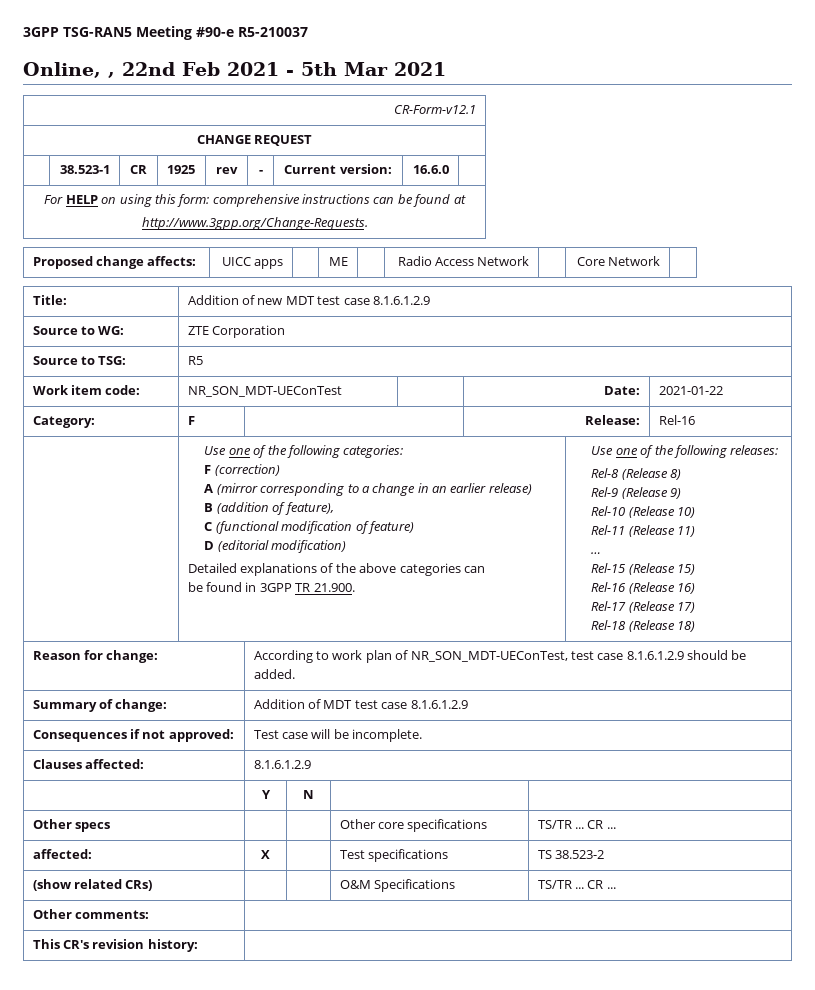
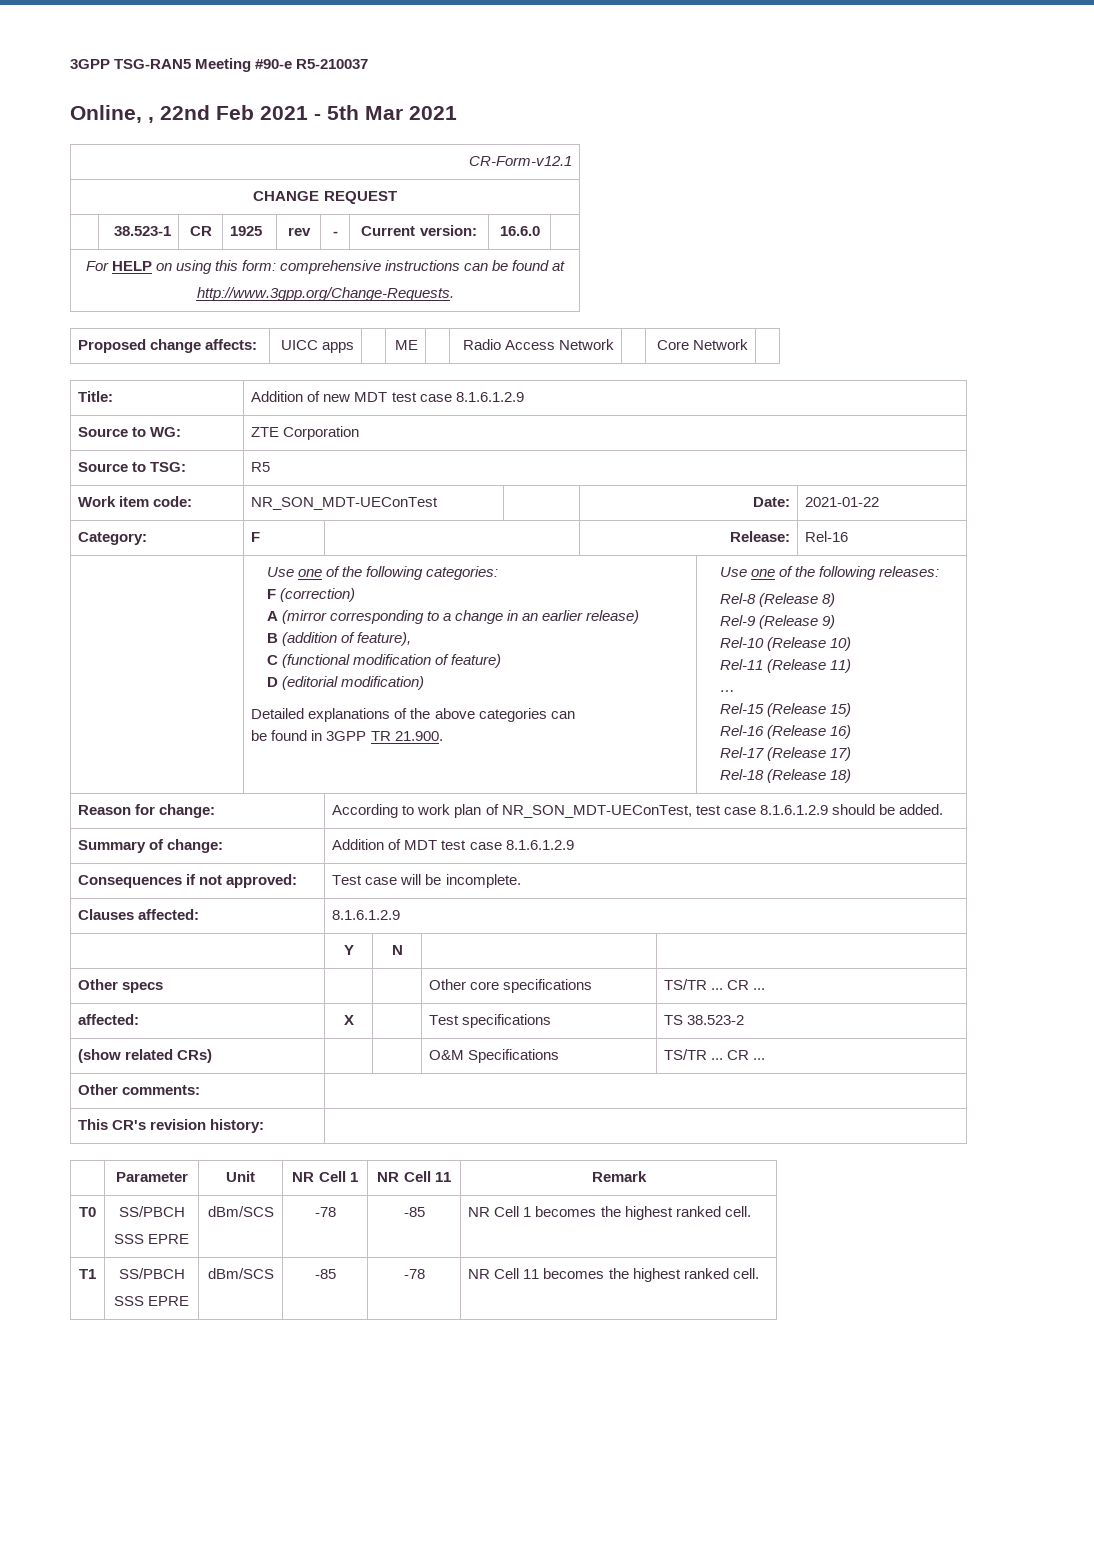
(198, 945) none -> [115,1172,188,1182] [226,1171,255,1182] [292,1171,358,1182] [377,1171,451,1182] [591,1171,647,1182] [79,1207,96,1217] [118,1206,185,1217] [113,1234,190,1244] [207,1206,274,1217] [314,1207,336,1217] [403,1207,425,1217] [468,1206,751,1220] [79,1269,96,1279] [118,1268,185,1279] [113,1296,190,1306] [207,1268,274,1279] [314,1269,336,1279] [403,1269,425,1279] [468,1268,759,1282] // | Parameter | Unit | NR Cell 1 | NR Cell 11 | Remark // T0 | SS/PBCH // SSS EPRE | dBm/SCS | -78 | -85 | NR Cell 1 becomes the highest ranked cell. // T1 | SS/PBCH // SSS EPRE | dBm/SCS | -85 | -78 | NR Cell 11 becomes the highest ranked cell.

